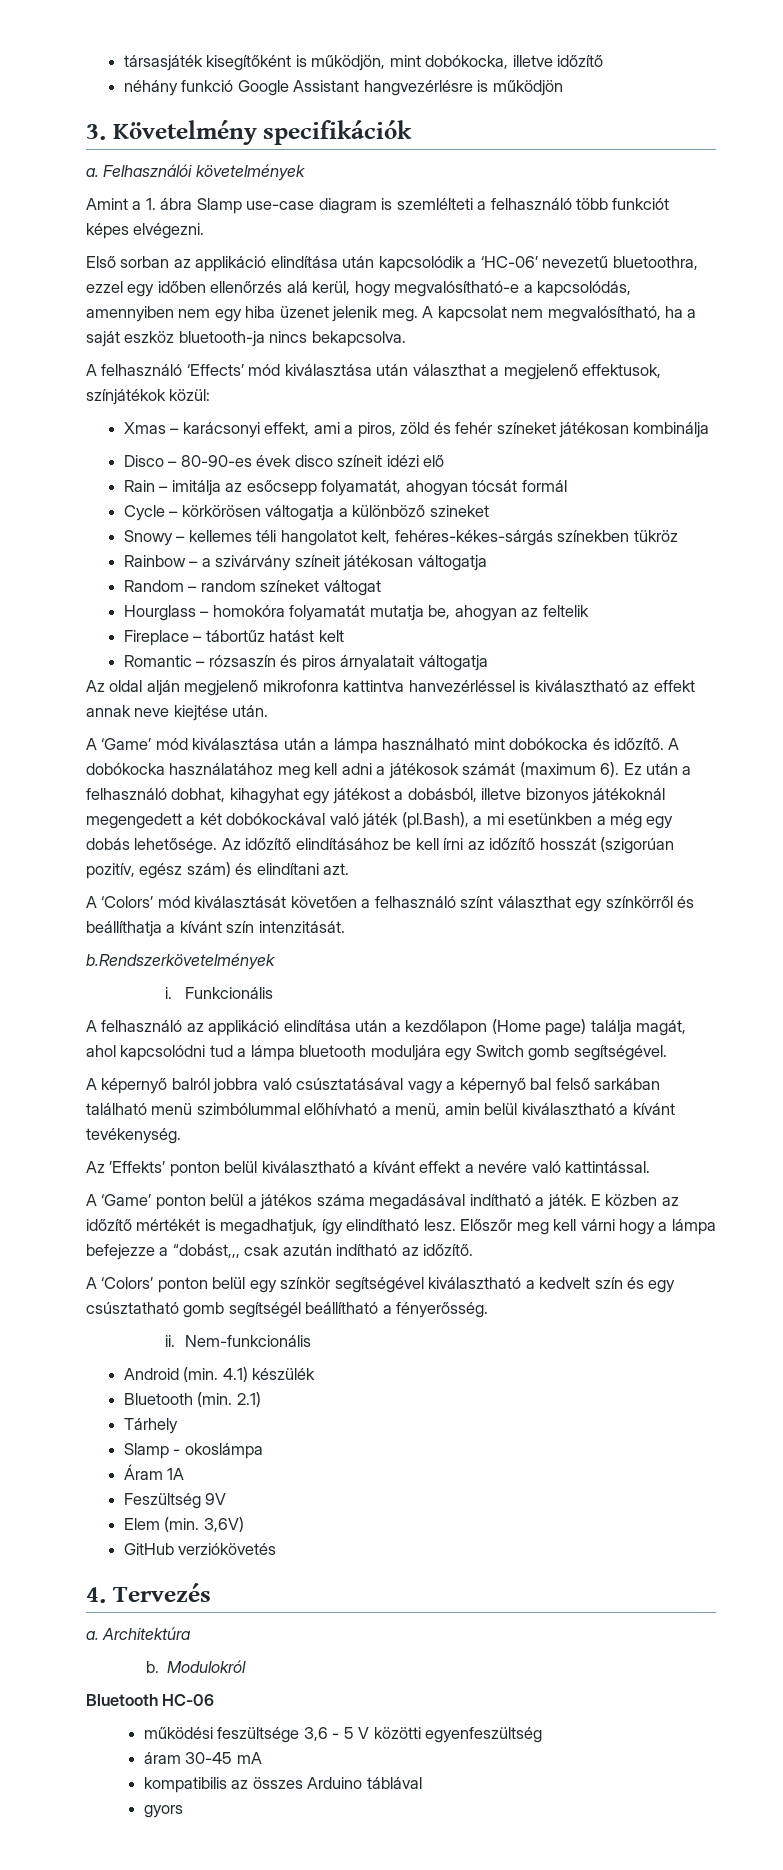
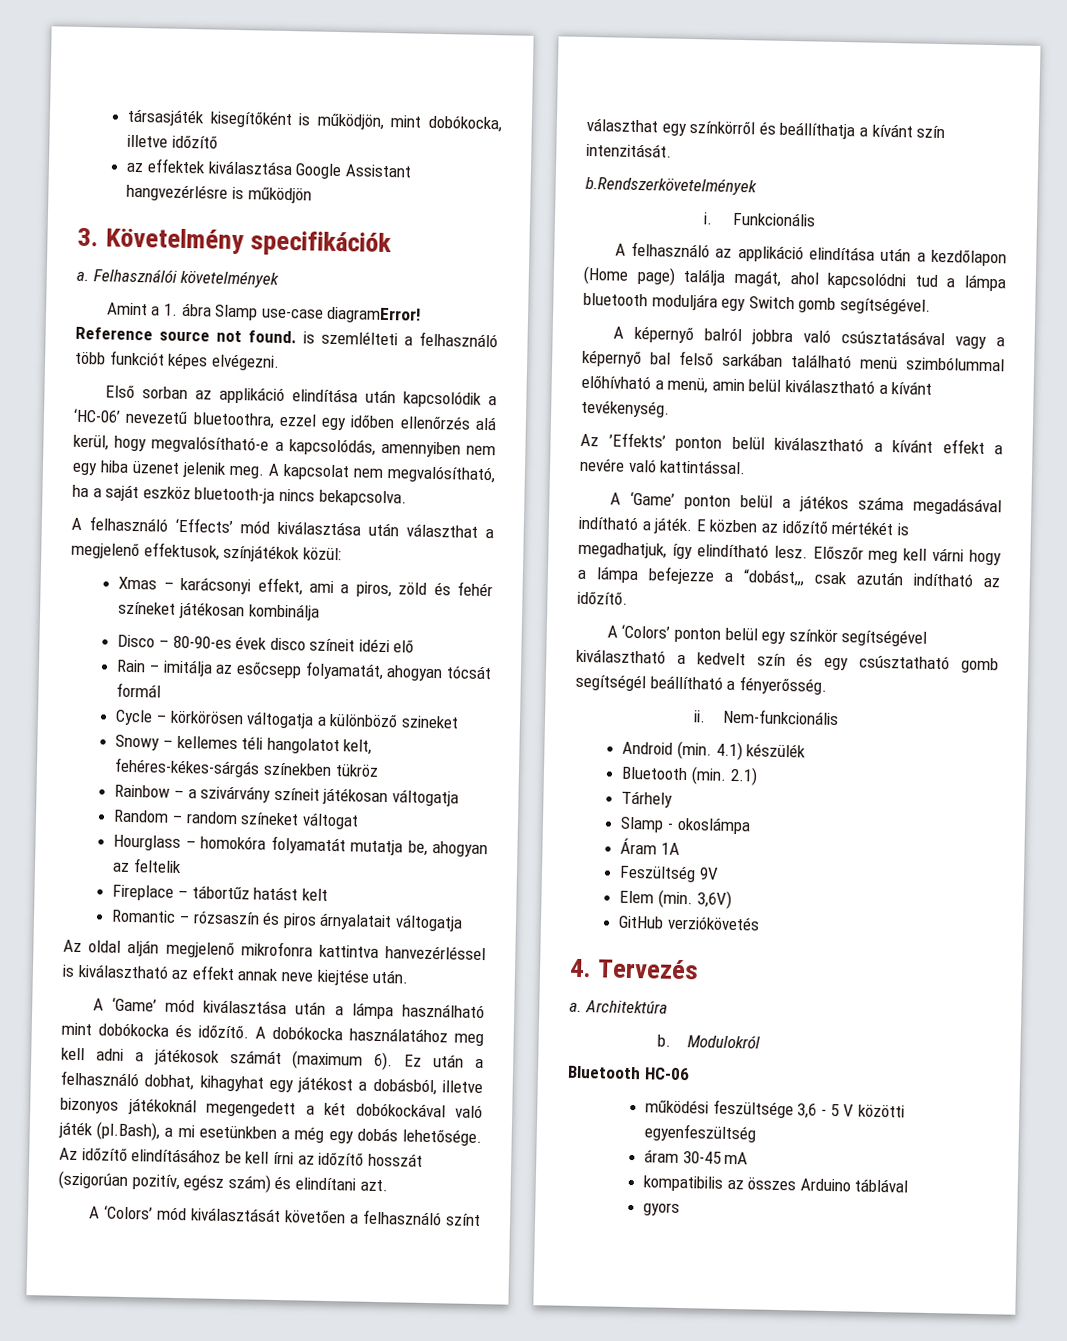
[123,80,234,96] néhány funkció -> [126,158,293,176] az effektek kiválasztása
[318,198,377,214] diagram -> [326,306,422,324] [75,326,297,344] diagramError! Reference source not found.

